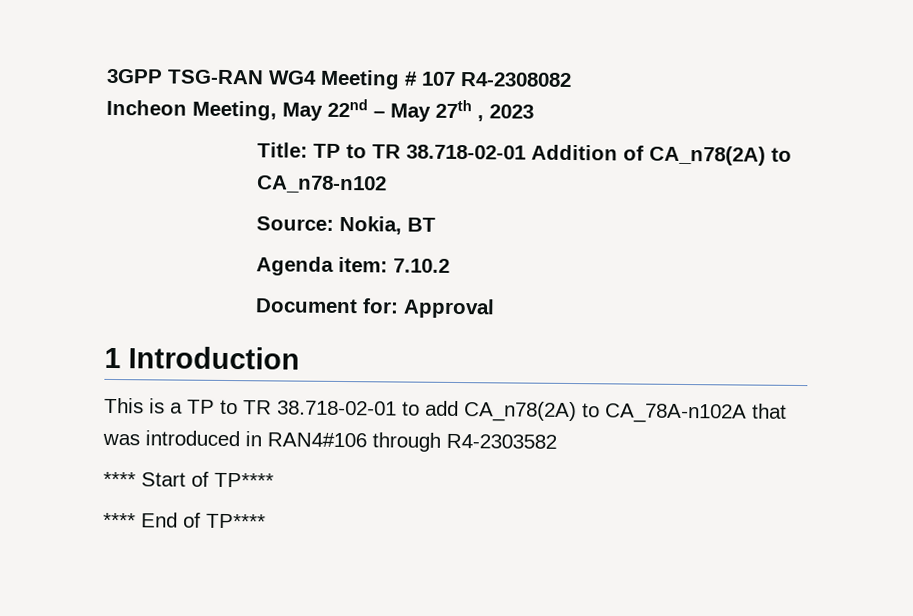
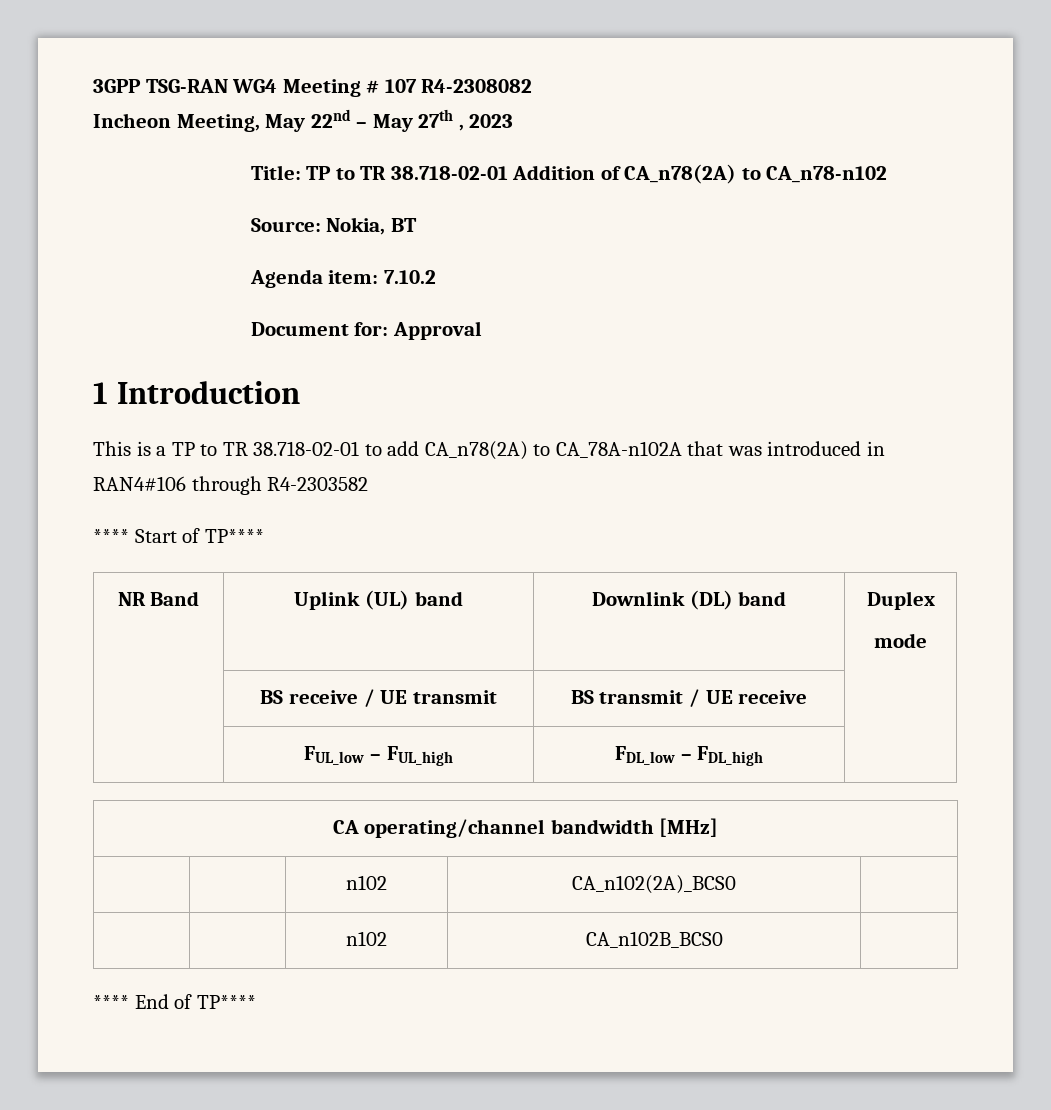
(274, 480) none -> [117,591,200,606] [294,590,463,610] [591,590,787,610] [866,591,935,610] [874,633,927,648] [260,689,497,707] [570,689,808,707] [304,746,453,766] [614,746,764,766] [332,818,719,838] [346,875,387,890] [572,875,736,894] [346,931,387,946] [585,931,723,948] // NR Band | Uplink (UL) band | Downlink (DL) band | Duplex // mode // | BS receive / UE transmit | BS transmit / UE receive | // | FUL_low – FUL_high | FDL_low – FDL_high | // CA operating/channel bandwidth [MHz] // | | n102 | CA_n102(2A)_BCS0 | // | | n102 | CA_n102B_BCS0 |

